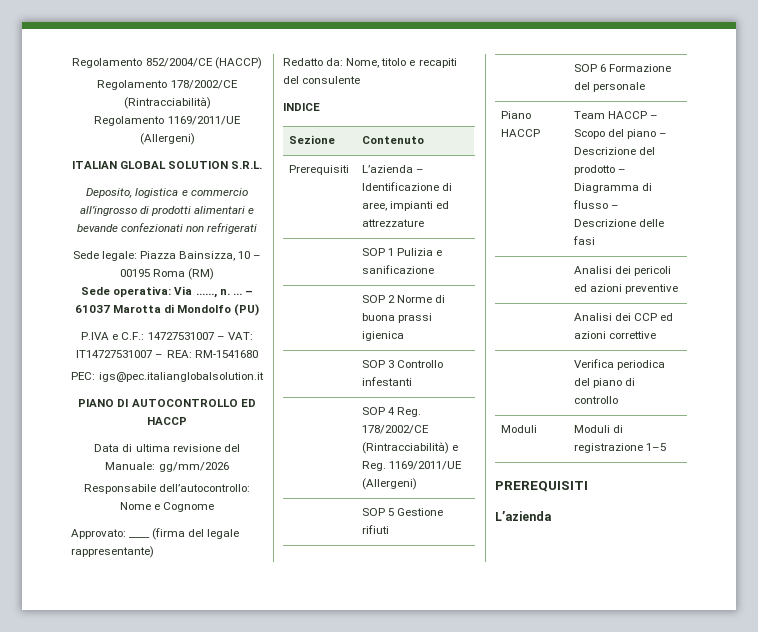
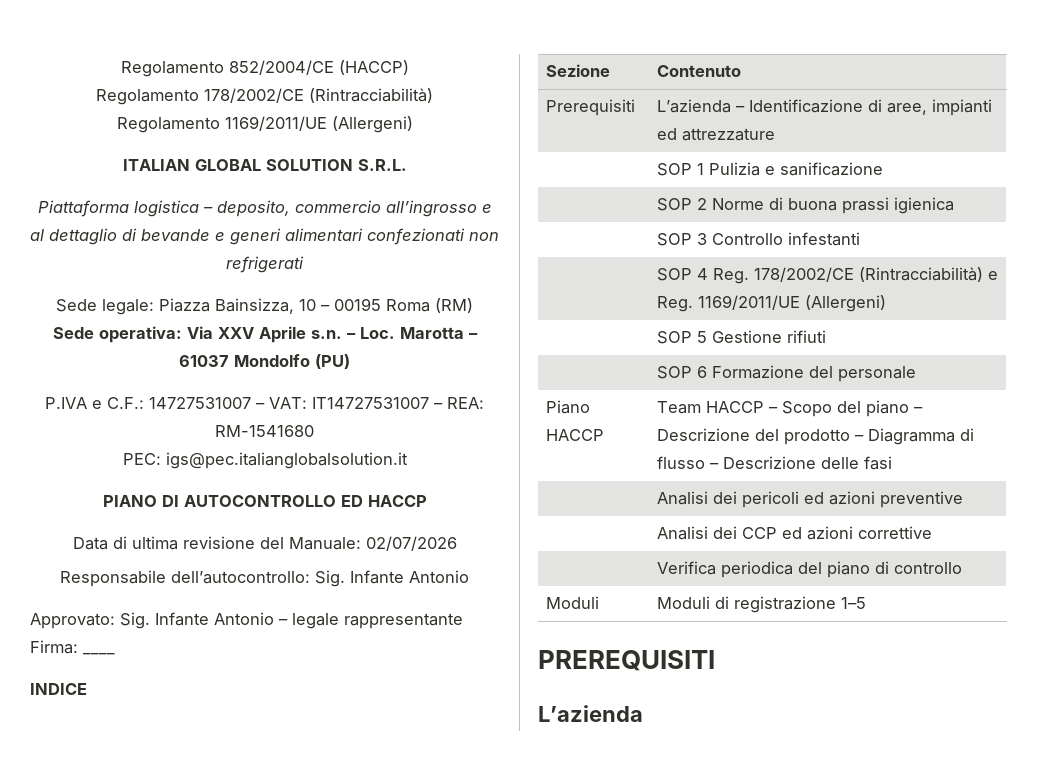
[86,188,248,198] [79,206,255,216] [76,224,118,232] Deposito, logistica e commercio all’ingrosso di prodotti alimentari e bevande -> [37,200,492,217] [30,228,363,245] Piattaforma logistica – deposito, commercio all’ingrosso e al dettaglio di bevande e generi alimentari
[195,289,253,298] [74,304,174,313] ……, n. … – 61037 Marotta di -> [217,326,478,343] [179,355,229,367] XXV Aprile s.n. – Loc. Marotta – 61037
[158,462,229,472] gg/mm/2026 -> [365,536,457,551] 02/07/2026
[119,502,215,512] [71,528,240,540] [71,546,154,558] [283,58,457,68] [283,76,361,84] Nome e Cognome // Approvato: ____ (firma del legale rappresentante) // Redatto da: Nome, titolo e recapiti del consulente -> [315,570,469,587] [30,612,463,629] [30,640,115,655] Sig. Infante Antonio // Approvato: Sig. Infante Antonio – legale rappresentante Firma: ____

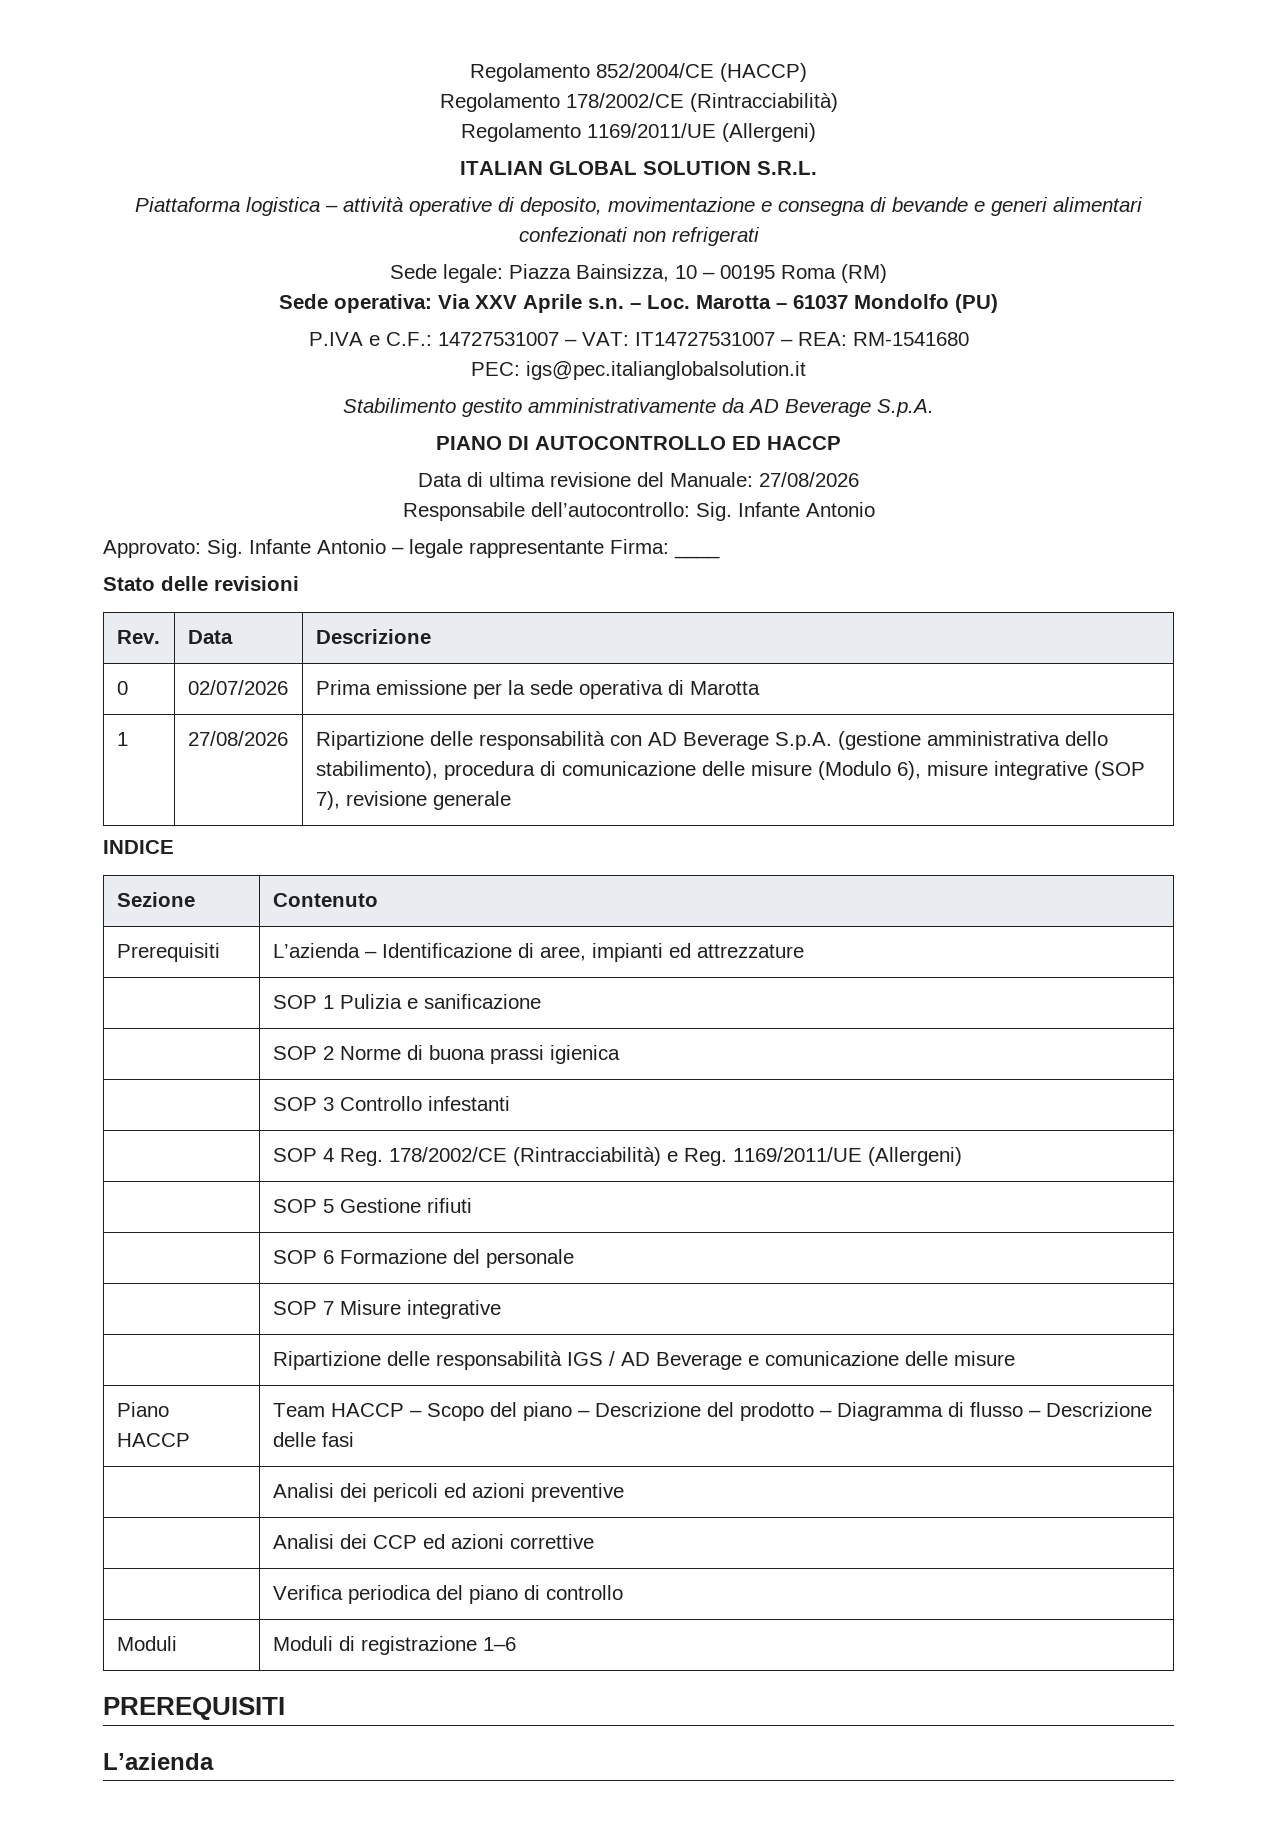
[216,200,492,217] [30,228,117,245] deposito, commercio all’ingrosso e al dettaglio -> [343,197,864,216] attività operative di deposito, movimentazione e consegna
(408, 460) none -> [343,398,934,417] // Stabilimento gestito amministrativamente da AD Beverage S.p.A.
[365,536,457,551] 02/07/2026 -> [759,472,859,487] 27/08/2026
(115, 654) none -> [103,576,299,591] [116,630,160,644] [187,630,233,644] [315,629,431,644] [116,681,128,695] [187,680,288,695] [315,680,760,699] [116,732,128,746] [187,731,288,746] [315,731,1108,750] [315,761,1145,780] [315,791,511,810] // Stato delle revisioni // Rev. | Data | Descrizione // 0 | 02/07/2026 | Prima emissione per la sede operativa di Marotta // 1 | 27/08/2026 | Ripartizione delle responsabilità con AD Beverage S.p.A. (gestione amministrativa dello stabilimento), procedura di comunicazione delle misure (Modulo 6), misure integrative (SOP 7), revisione generale
(917, 374) none -> [272,1300,501,1319] [272,1351,1015,1370] // | SOP 7 Misure integrative // | Ripartizione delle responsabilità IGS / AD Beverage e comunicazione delle misure
[841,597,867,609] 1–5 -> [482,1637,516,1651] 1–6

